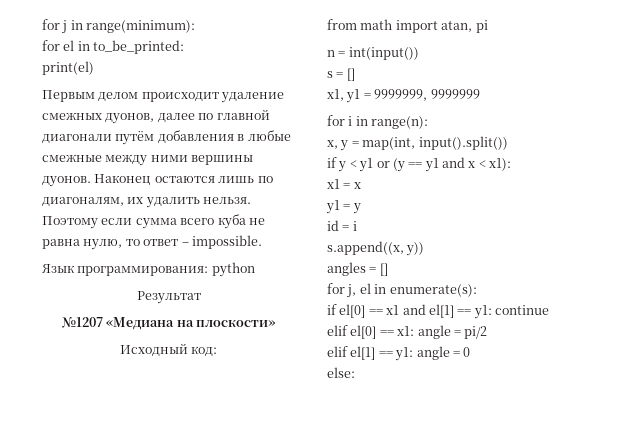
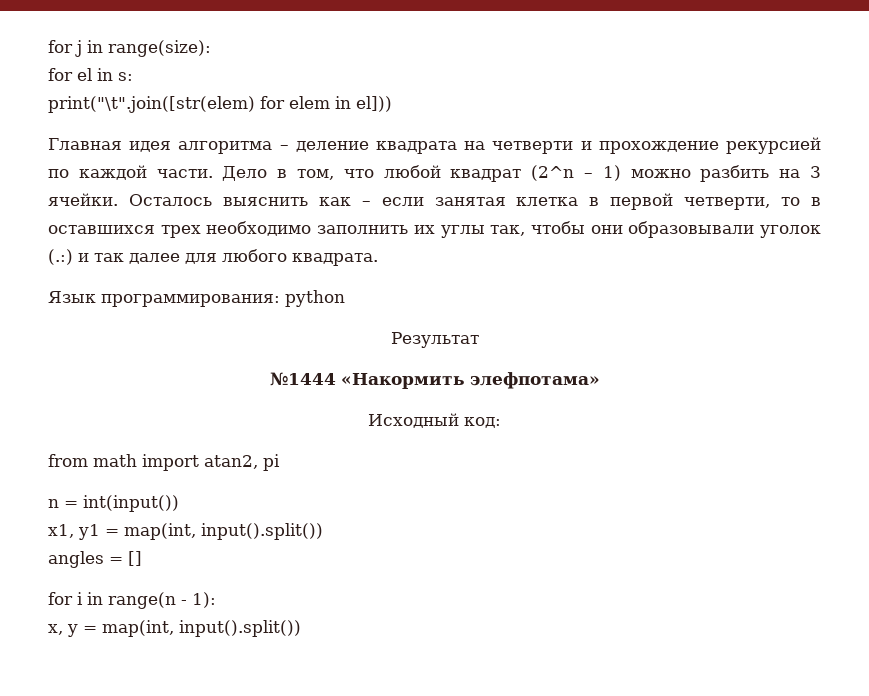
[86,20,196,33] range(minimum): -> [108,40,211,57] range(size):
[93,40,185,54] [42,61,94,75] [42,90,285,103] [42,109,270,124] [42,130,291,145] [42,154,254,166] [42,174,273,187] [42,197,252,208] [42,214,265,229] [42,235,262,250] to_be_printed: // print(el) // Первым делом происходит удаление смежных дуонов, далее по главной диагонали путём добавления в любые смежные между ними вершины дуонов. Наконец остаются лишь по диагоналям, их удалить нельзя. Поэтому если сумма всего куба не равна нулю, то ответ – impossible. -> [118,72,133,81] [48,96,392,113] [48,137,821,154] [48,165,821,182] [48,193,821,210] [48,221,821,238] [48,249,378,266] s: // print("\t".join([str(elem) for elem in el])) // Главная идея алгоритма – деление квадрата на четверти и прохождение рекурсией по каждой части. Дело в том, что любой квадрат (2^n – 1) можно разбить на 3 ячейки. Осталось выяснить как – если занятая клетка в первой четверти, то в оставшихся трех необходимо заполнить их углы так, чтобы они образовывали уголок (.:) и так далее для любого квадрата.
[61,317,277,330] №1207 «Медиана на плоскости» -> [269,372,600,389] №1444 «Накормить элефпотама»
[441,21,473,32] atan, -> [204,455,258,469] atan2,
[327,68,355,81] // s = [] -> (179, 503) none
[374,89,480,101] 9999999, 9999999 -> [124,523,323,540] [48,551,142,568] map(int, input().split()) // angles = []
[371,116,429,129] range(n): -> [108,592,216,609] range(n - 1):
[327,157,512,172] [327,179,361,189] [326,200,361,214] [327,220,357,231] [327,241,425,256] [327,262,388,276] [327,283,477,298] [327,304,549,319] [327,325,488,339] [327,346,471,361] [327,367,355,378] // if y < y1 or (y == y1 and x < x1): // x1 = x // y1 = y // id = i // s.append((x, y)) // angles = [] // for j, el in enumerate(s): // if el[0] == x1 and el[1] == y1: continue // elif el[0] == x1: angle = pi/2 // elif el[1] == y1: angle = 0 // else: -> (301, 628) none

